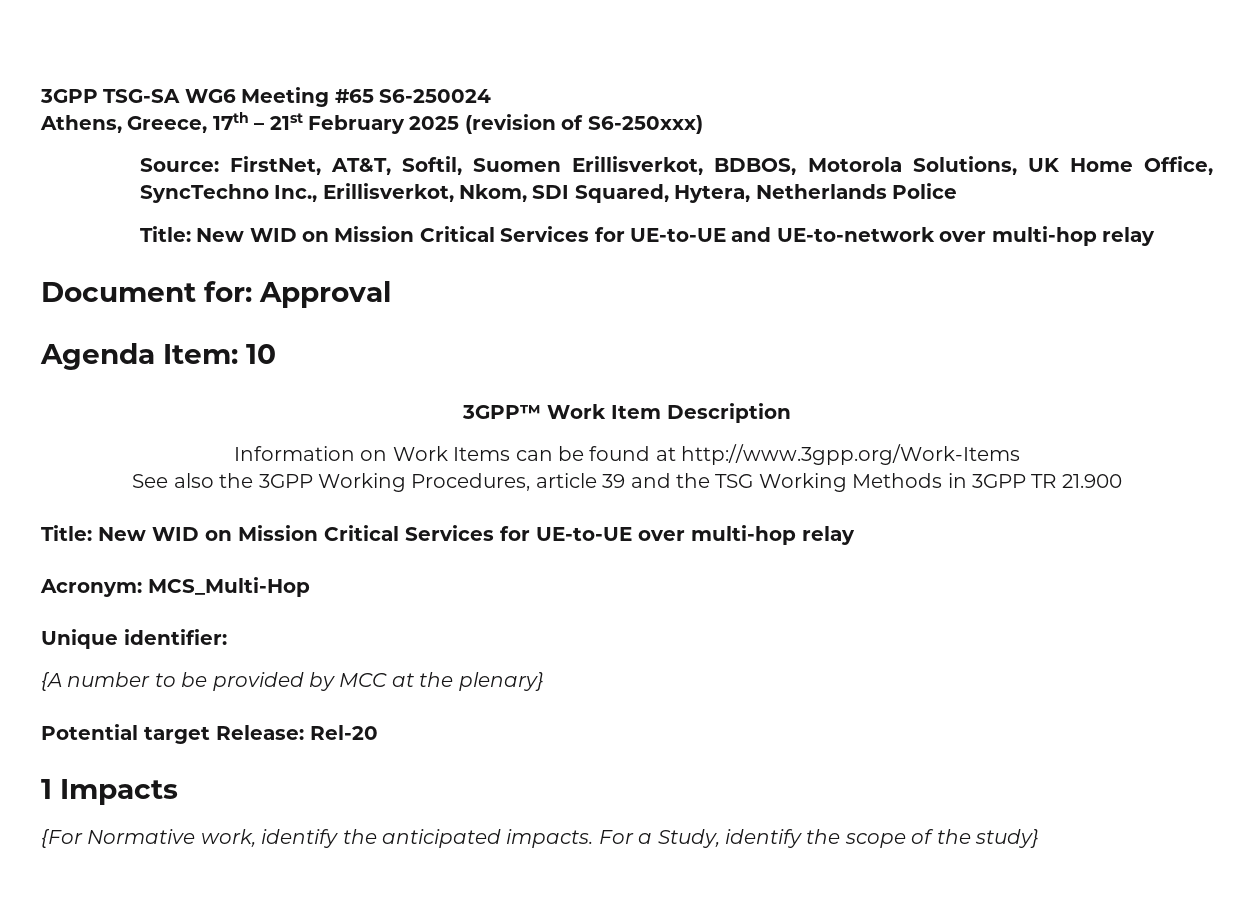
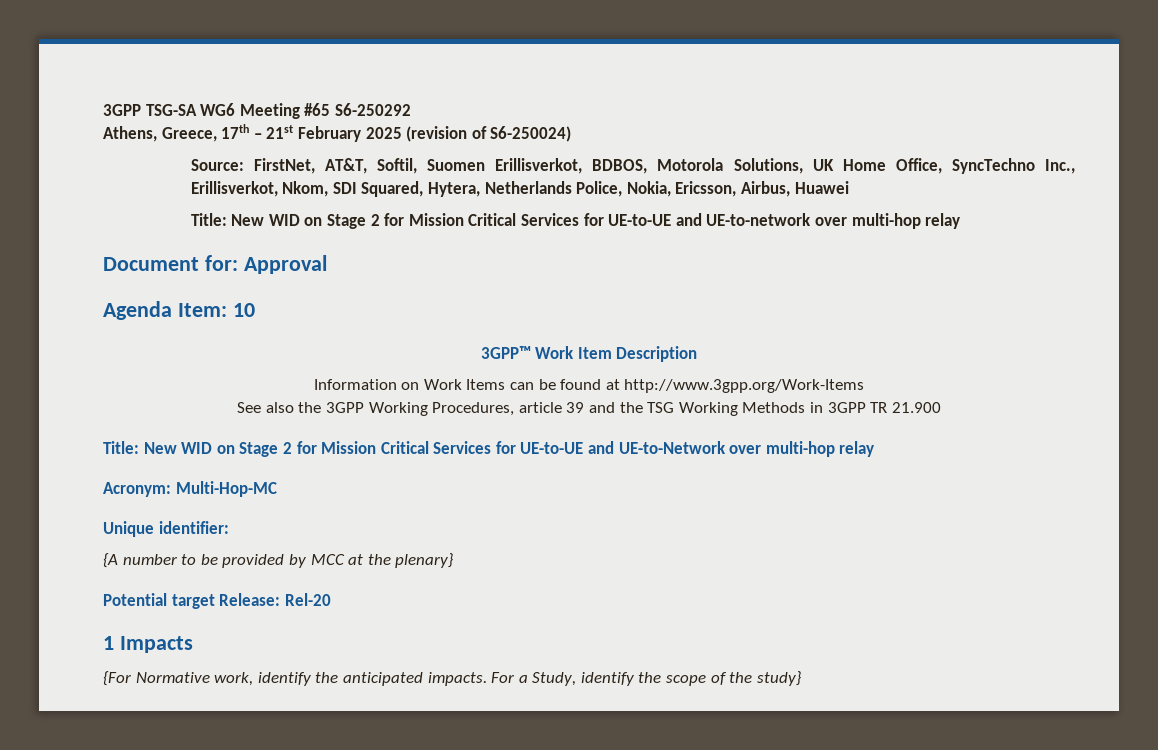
[379,89,491,103] S6-250024 -> [334,103,411,116] S6-250292
[587,115,703,134] S6-250xxx) -> [490,126,572,142] S6-250024)
[891,183,957,199] [139,226,329,242] Police // Title: New WID on -> [576,181,849,197] [190,213,405,229] Police, Nokia, Ericsson, Airbus, Huawei // Title: New WID on Stage 2 for
[238,525,632,541] Mission Critical Services for UE-to-UE -> [239,441,726,457] Stage 2 for Mission Critical Services for UE-to-UE and UE-to-Network
[148,577,310,597] MCS_Multi-Hop -> [175,481,277,497] Multi-Hop-MC

